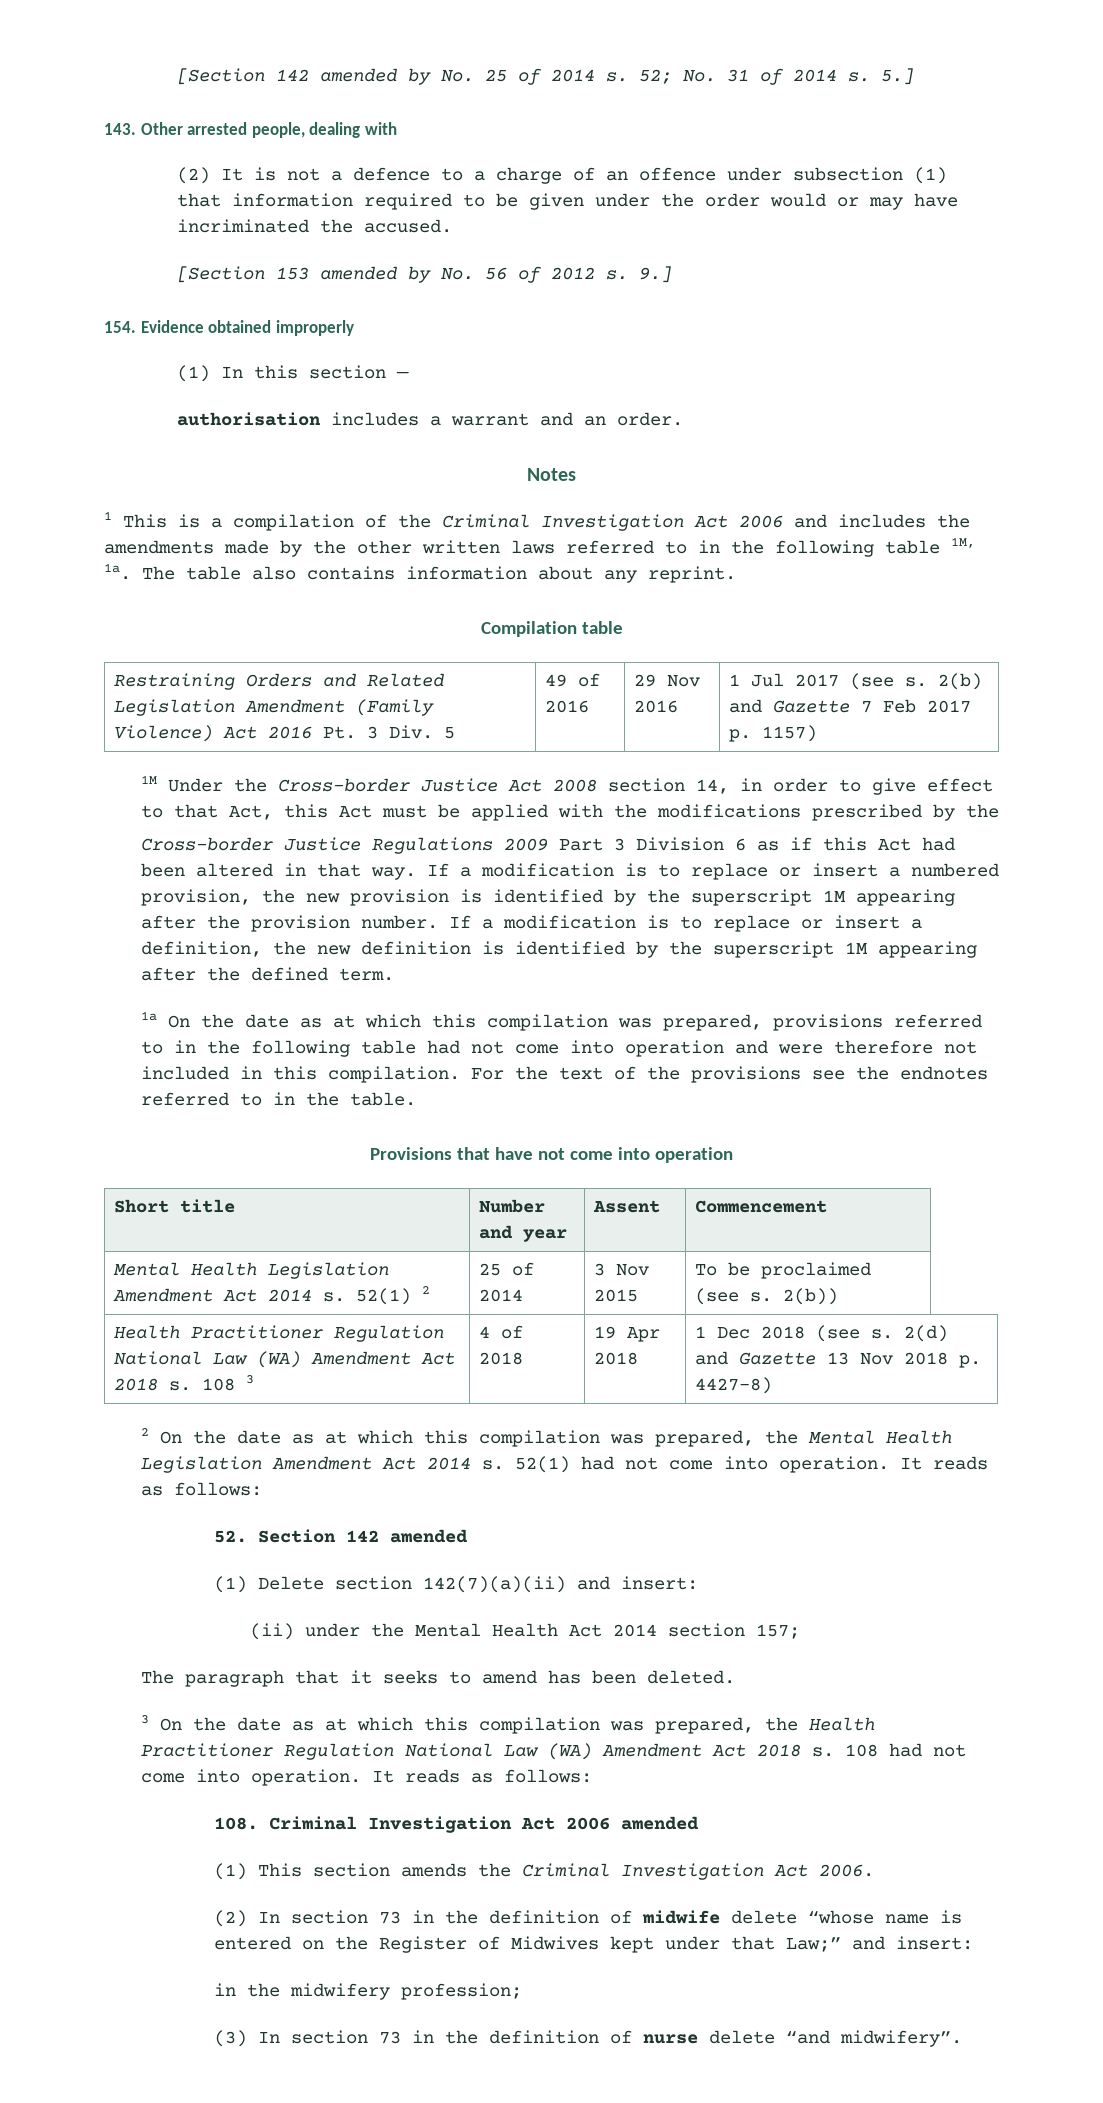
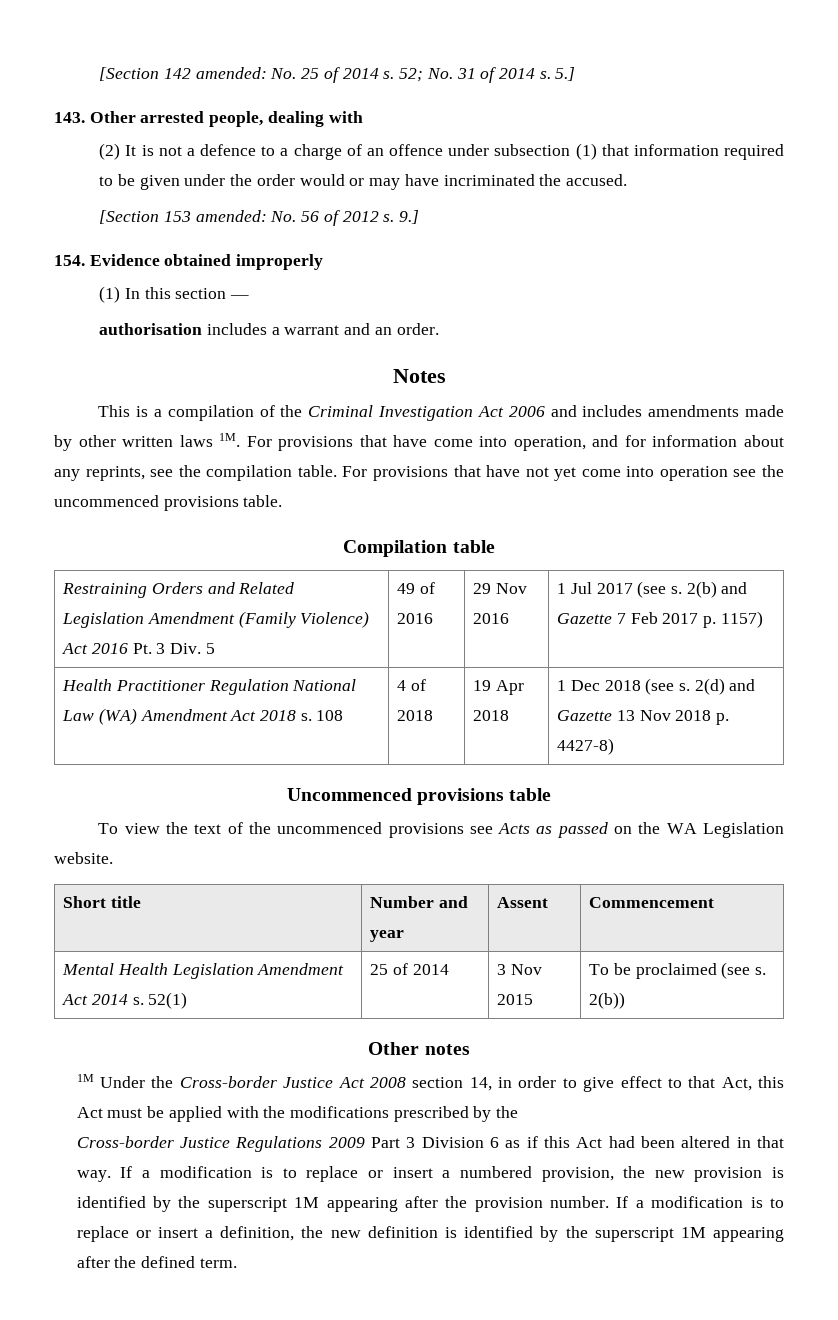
[320,68,432,85] amended by -> [195,67,267,79] amended:
[320,266,432,283] amended by -> [195,210,267,222] amended:
[104,511,112,520] 1 -> (446, 376) none
[937,514,970,528] the -> (643, 411) none
[313,540,346,554] the -> (72, 443) none
[566,537,975,557] [104,563,736,583] referred to in the following table 1M, 1a. The table also contains information about any reprint. -> [219,433,784,451] [54,465,784,481] [54,495,283,511] 1M. For provisions that have come into operation, and for information about any reprints, see the compilation table. For provisions that have not yet come into operation see the uncommenced provisions table.
(817, 733) none -> [62,679,357,695] [62,708,344,725] [397,679,426,691] [397,710,434,721] [473,680,524,695] [473,710,510,721] [557,678,756,695] [557,710,730,725] [557,738,615,755] [286,788,552,805] [98,822,784,838] [54,852,113,864] [63,896,141,908] [370,896,468,908] [370,930,405,942] [497,897,549,908] [589,897,715,908] [62,963,345,979] [62,992,188,1009] [370,963,449,975] [497,964,542,975] [497,994,534,1005] [589,962,767,979] [589,992,626,1009] [368,1042,470,1055] // Health Practitioner Regulation National Law (WA) Amendment Act 2018 s. 108 | 4 of 2018 | 19 Apr 2018 | 1 Dec 2018 (see s. 2(d) and Gazette 13 Nov 2018 p. 4427-8) // Uncommenced provisions table // To view the text of the uncommenced provisions see Acts as passed on the WA Legislation website. // Short title | Number and year | Assent | Commencement // Mental Health Legislation Amendment Act 2014 s. 52(1) | 25 of 2014 | 3 Nov 2015 | To be proclaimed (see s. 2(b)) // Other notes
[140,1011,982,1031] [140,1040,977,1057] [140,1066,988,1083] [140,1092,416,1106] [370,1147,733,1163] [113,1199,235,1213] [478,1199,545,1213] [478,1225,567,1242] [592,1200,660,1213] [694,1200,827,1213] [112,1262,389,1279] [112,1286,430,1305] [478,1262,534,1276] [478,1289,523,1302] [593,1263,649,1276] [593,1289,638,1302] [694,1262,871,1279] [694,1288,838,1305] [113,1325,444,1342] [113,1351,455,1368] [113,1375,254,1391] [478,1325,523,1339] [478,1352,523,1365] [593,1326,660,1342] [593,1352,638,1365] [694,1325,948,1342] [694,1351,981,1368] [694,1377,772,1394] [140,1428,952,1447] [140,1456,988,1473] [140,1482,262,1496] [213,1529,468,1543] [213,1576,698,1593] [250,1623,801,1640] [140,1670,735,1687] [140,1715,875,1734] [140,1743,966,1760] [140,1769,592,1786] [213,1816,699,1833] [213,1863,874,1880] [213,1910,962,1927] [213,1936,973,1953] [213,1983,522,2000] [213,2030,962,2047] // 1a On the date as at which this compilation was prepared, provisions referred to in the following table had not come into operation and were therefore not included in this compilation. For the text of the provisions see the endnotes referred to in the table. // Provisions that have not come into operation // Short title | Number and year | Assent | Commencement // Mental Health Legislation Amendment Act 2014 s. 52(1) 2 | 25 of 2014 | 3 Nov 2015 | To be proclaimed (see s. 2(b)) // Health Practitioner Regulation National Law (WA) Amendment Act 2018 s. 108 3 | 4 of 2018 | 19 Apr 2018 | 1 Dec 2018 (see s. 2(d) and Gazette 13 Nov 2018 p. 4427-8) // 2 On the date as at which this compilation was prepared, the Mental Health Legislation Amendment Act 2014 s. 52(1) had not come into operation. It reads as follows: // 52. Section 142 amended // (1) Delete section 142(7)(a)(ii) and insert: // (ii) under the Mental Health Act 2014 section 157; // The paragraph that it seeks to amend has been deleted. // 3 On the date as at which this compilation was prepared, the Health Practitioner Regulation National Law (WA) Amendment Act 2018 s. 108 had not come into operation. It reads as follows: // 108. Criminal Investigation Act 2006 amended // (1) This section amends the Criminal Investigation Act 2006. // (2) In section 73 in the definition of midwife delete “whose name is entered on the Register of Midwives kept under that Law;” and insert: // in the midwifery profession; // (3) In section 73 in the definition of nurse delete “and midwifery”. -> (237, 1263) none

